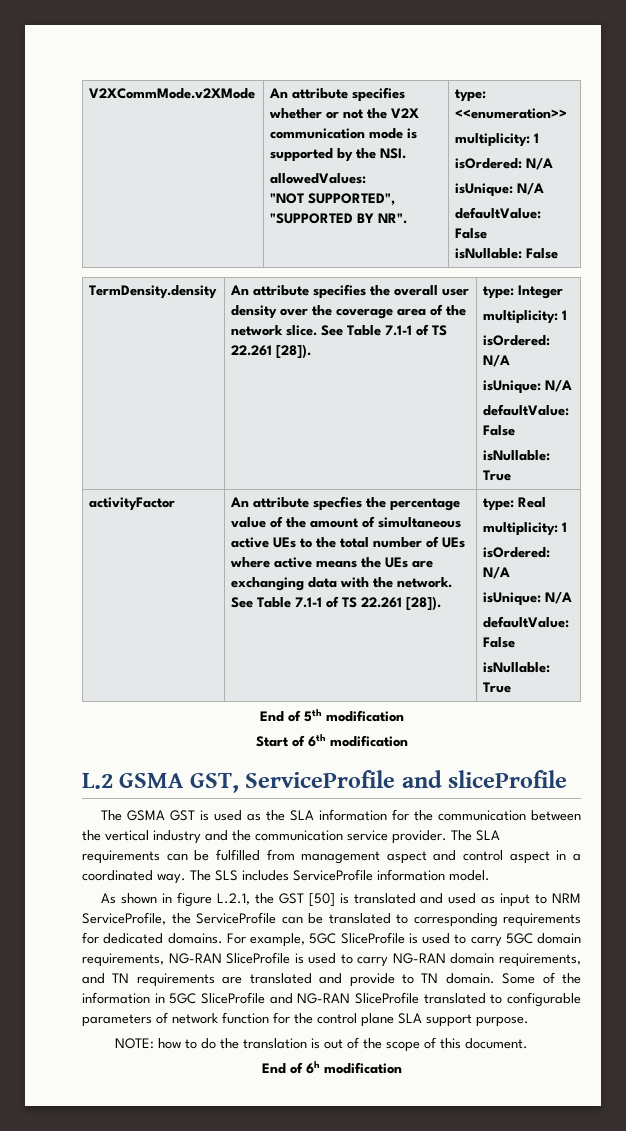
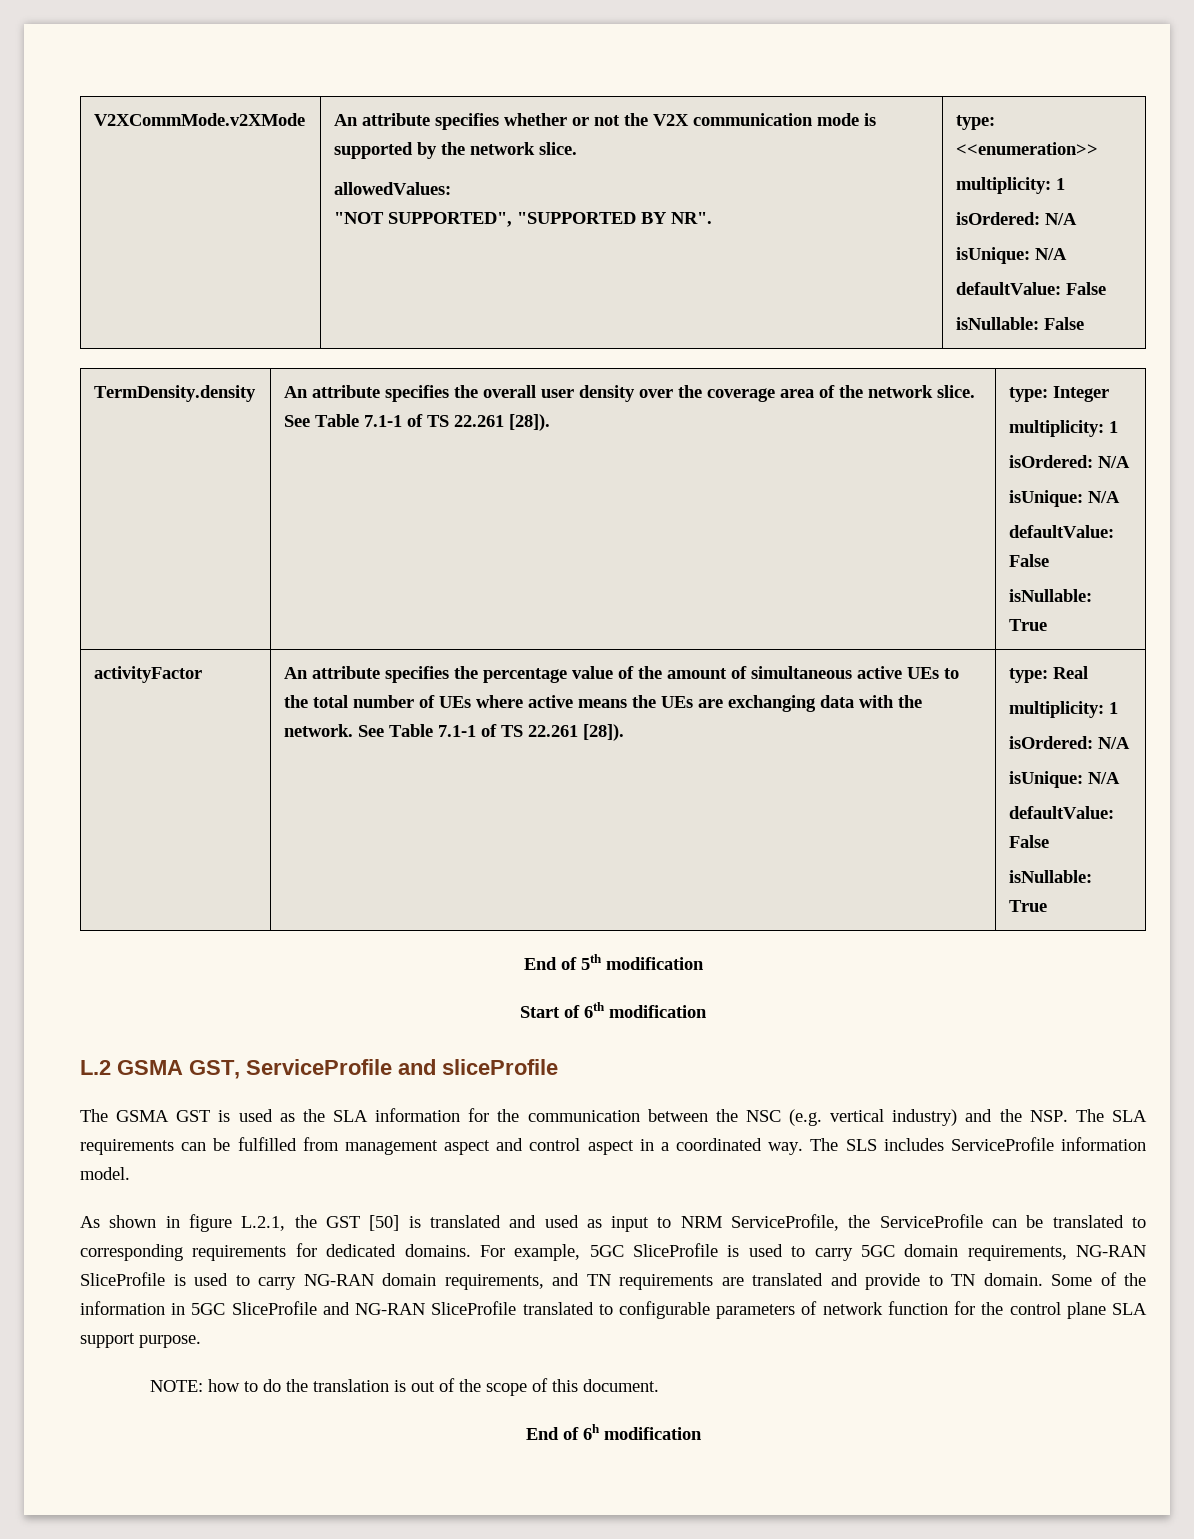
[380,148,407,159] NSI. -> [470,142,578,155] network slice.
[313,496,363,511] specfies -> [385,666,450,683] specifies
[105,830,447,844] vertical industry and the communication service provider. -> [745,1109,1068,1126] NSC (e.g. vertical industry) and the NSP.

